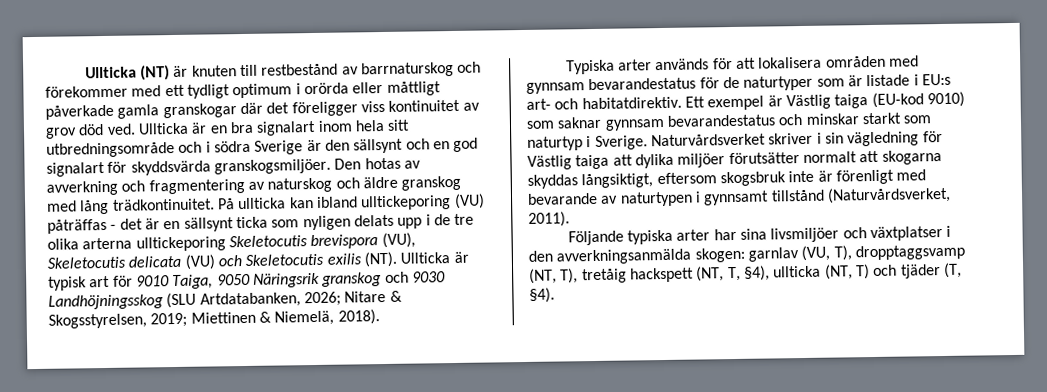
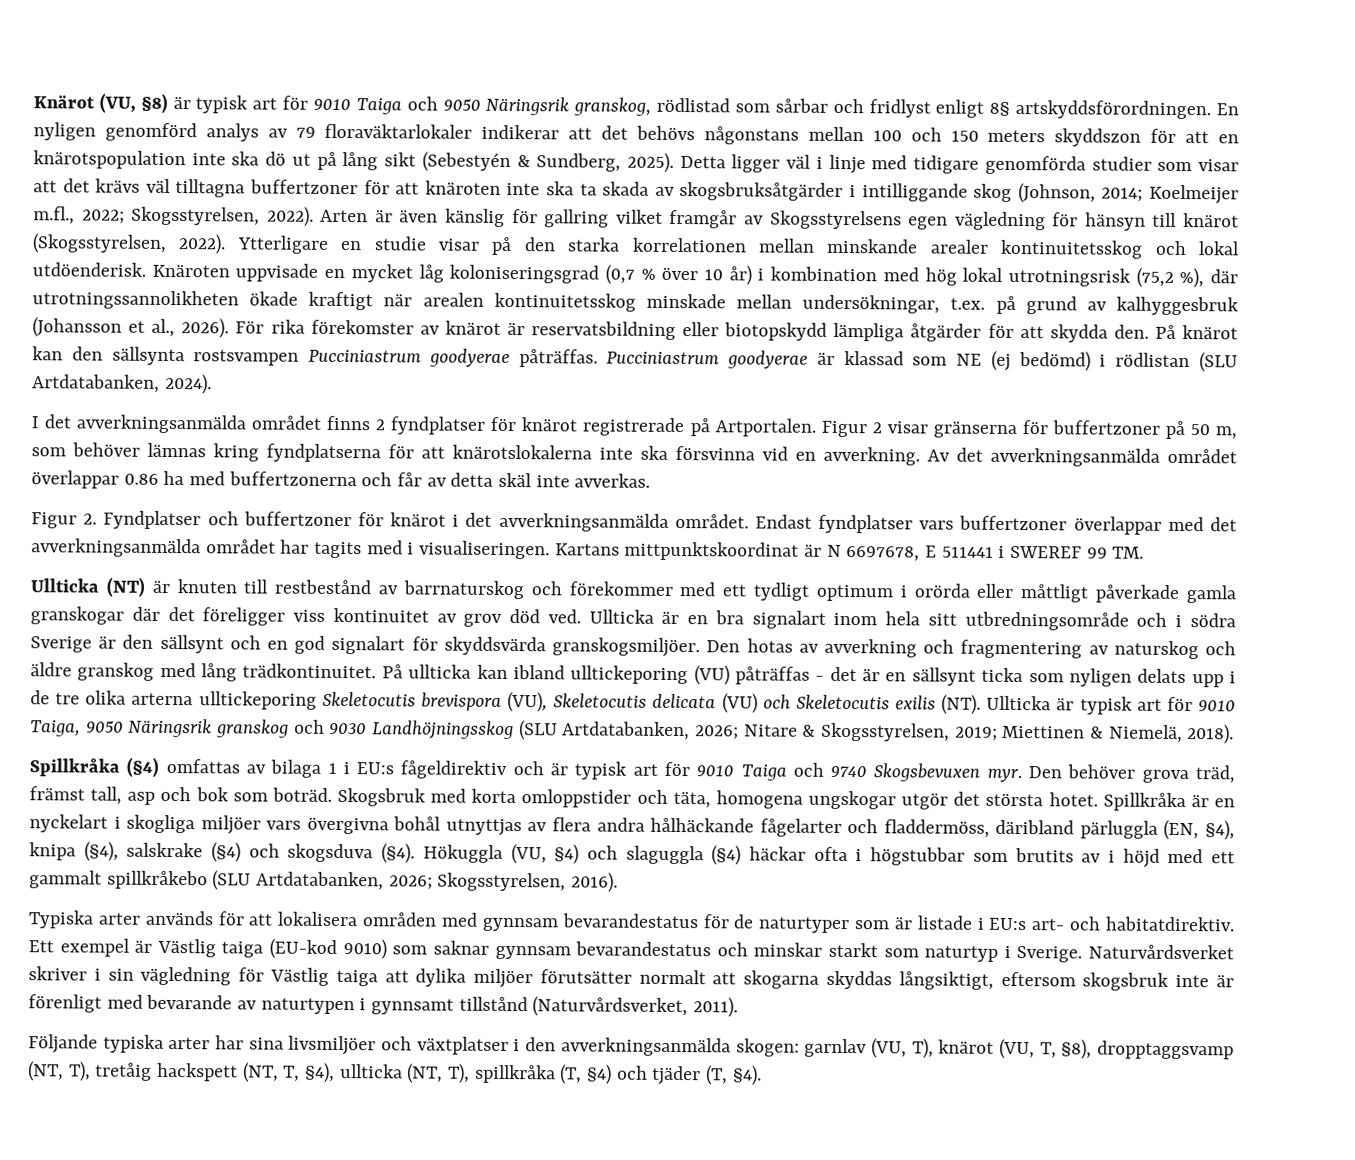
(84, 72) none -> [33,93,1240,120] [33,122,1240,147] [33,150,1240,175] [33,178,1239,205] [33,206,1239,231] [32,233,1240,259] [32,262,1239,289] [32,290,1240,316] [32,317,1238,343] [32,346,1238,373] [32,373,212,395] [31,414,1237,440] [31,442,1237,467] [31,470,651,489] [31,510,1237,535] [31,538,1145,562] Knärot (VU, §8) är typisk art för 9010 Taiga och 9050 Näringsrik granskog, rödlistad som sårbar och fridlyst enligt 8§ artskyddsförordningen. En nyligen genomförd analys av 79 floraväktarlokaler indikerar att det behövs någonstans mellan 100 och 150 meters skyddszon för att en knärotspopulation inte ska dö ut på lång sikt (Sebestyén & Sundberg, 2025). Detta ligger väl i linje med tidigare genomförda studier som visar att det krävs väl tilltagna buffertzoner för att knäroten inte ska ta skada av skogsbruksåtgärder i intilliggande skog (Johnson, 2014; Koelmeijer m.fl., 2022; Skogsstyrelsen, 2022). Arten är även känslig för gallring vilket framgår av Skogsstyrelsens egen vägledning för hänsyn till knärot (Skogsstyrelsen, 2022). Ytterligare en studie visar på den starka korrelationen mellan minskande arealer kontinuitetsskog och lokal utdöenderisk. Knäroten uppvisade en mycket låg koloniseringsgrad (0,7 % över 10 år) i kombination med hög lokal utrotningsrisk (75,2 %), där utrotningssannolikheten ökade kraftigt när arealen kontinuitetsskog minskade mellan undersökningar, t.ex. på grund av kalhyggesbruk (Johansson et al., 2026). För rika förekomster av knärot är reservatsbildning eller biotopskydd lämpliga åtgärder för att skydda den. På knärot kan den sällsynta rostsvampen Pucciniastrum goodyerae påträffas. Pucciniastrum goodyerae är klassad som NE (ej bedömd) i rödlistan (SLU Artdatabanken, 2024). // I det avverkningsanmälda området finns 2 fyndplatser för knärot registrerade på Artportalen. Figur 2 visar gränserna för buffertzoner på 50 m, som behöver lämnas kring fyndplatserna för att knärotslokalerna inte ska försvinna vid en avverkning. Av det avverkningsanmälda området överlappar 0.86 ha med buffertzonerna och får av detta skäl inte avverkas. // Figur 2. Fyndplatser och buffertzoner för knärot i det avverkningsanmälda området. Endast fyndplatser vars buffertzoner överlappar med det avverkningsanmälda området har tagits med i visualiseringen. Kartans mittpunktskoordinat är N 6697678, E 511441 i SWEREF 99 TM. //
(380, 317) none -> [29,757,1236,784] [29,786,1235,812] [29,814,1236,841] [29,841,1235,868] [29,870,619,893] // Spillkråka (§4) omfattas av bilaga 1 i EU:s fågeldirektiv och är typisk art för 9010 Taiga och 9740 Skogsbevuxen myr. Den behöver grova träd, främst tall, asp och bok som boträd. Skogsbruk med korta omloppstider och täta, homogena ungskogar utgör det största hotet. Spillkråka är en nyckelart i skogliga miljöer vars övergivna bohål utnyttjas av flera andra hålhäckande fågelarter och fladdermöss, däribland pärluggla (EN, §4), knipa (§4), salskrake (§4) och skogsduva (§4). Hökuggla (VU, §4) och slaguggla (§4) häckar ofta i högstubbar som brutits av i höjd med ett gammalt spillkråkebo (SLU Artdatabanken, 2026; Skogsstyrelsen, 2016).
(852, 253) none -> [938,1038,1093,1060] knärot (VU, T, §8),
[855,264,870,280] T) -> [448,1063,613,1085] T), spillkråka (T, §4)

